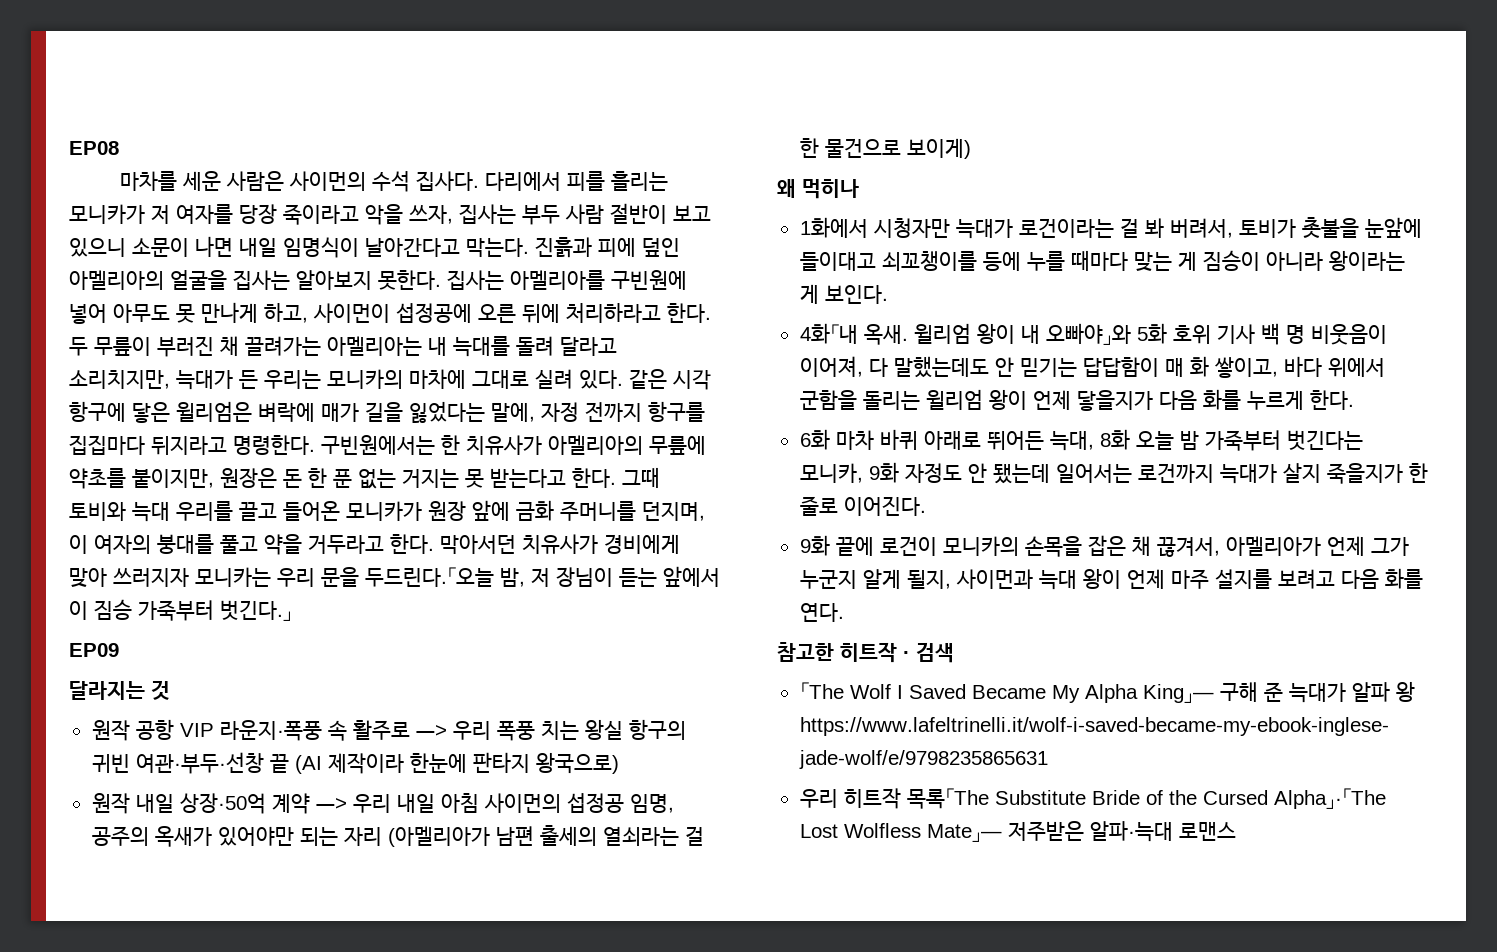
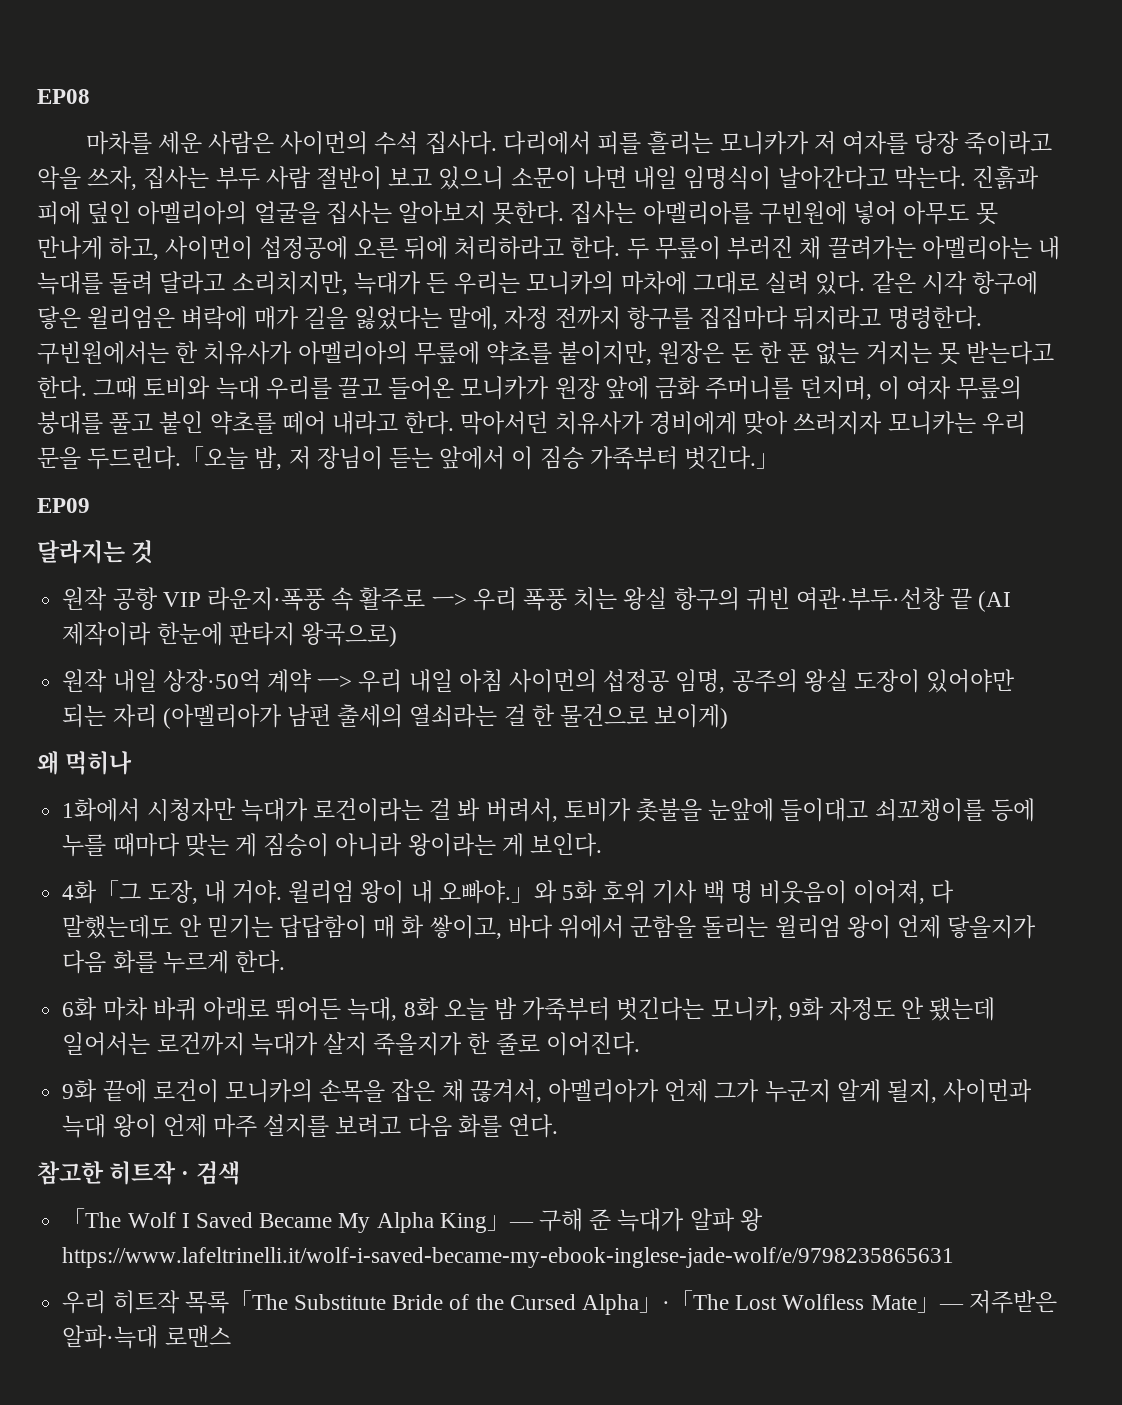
[94,534,384,555] 여자의 붕대를 풀고 약을 거두라고 -> [905,376,1023,400] [37,411,399,435] 여자 무릎의 붕대를 풀고 붙인 약초를 떼어 내라고
[154,826,212,847] 옥새가 -> [803,669,921,693] 왕실 도장이
[838,324,908,345] 내 옥새. -> [119,880,282,904] 그 도장, 내 거야.
[1045,323,1103,344] 오빠야 -> [438,880,511,904] 오빠야.

